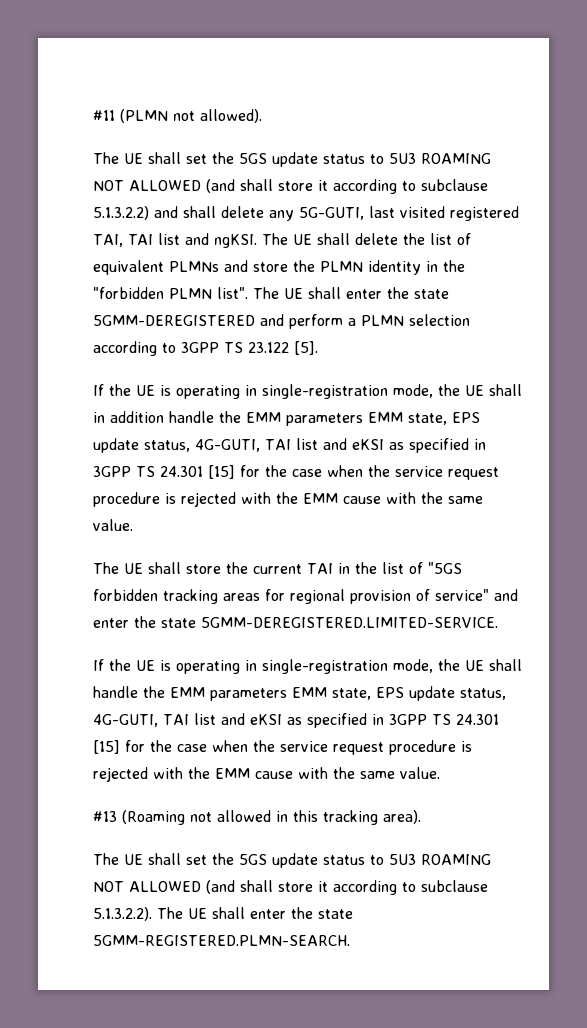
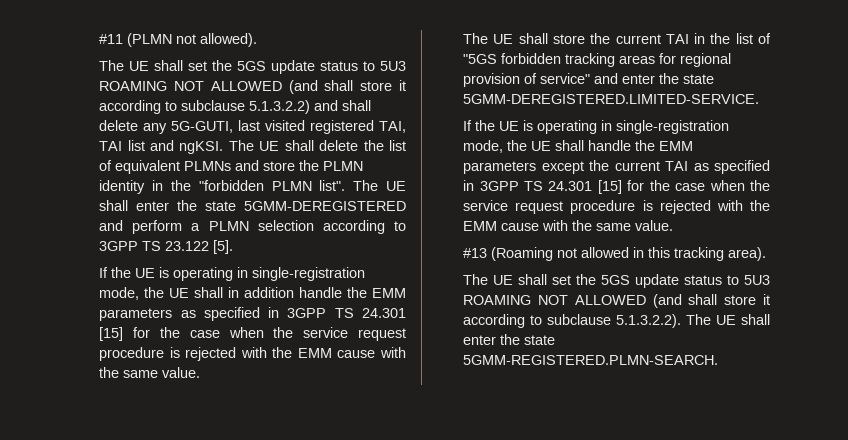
[367,412,480,425] [92,438,384,453] EMM state, EPS update status, 4G-GUTI, TAI list and eKSI -> (173, 314) none
[291,686,506,701] [92,713,282,727] EMM state, EPS update status, 4G-GUTI, TAI list and eKSI -> [541,160,689,174] except the current TAI

